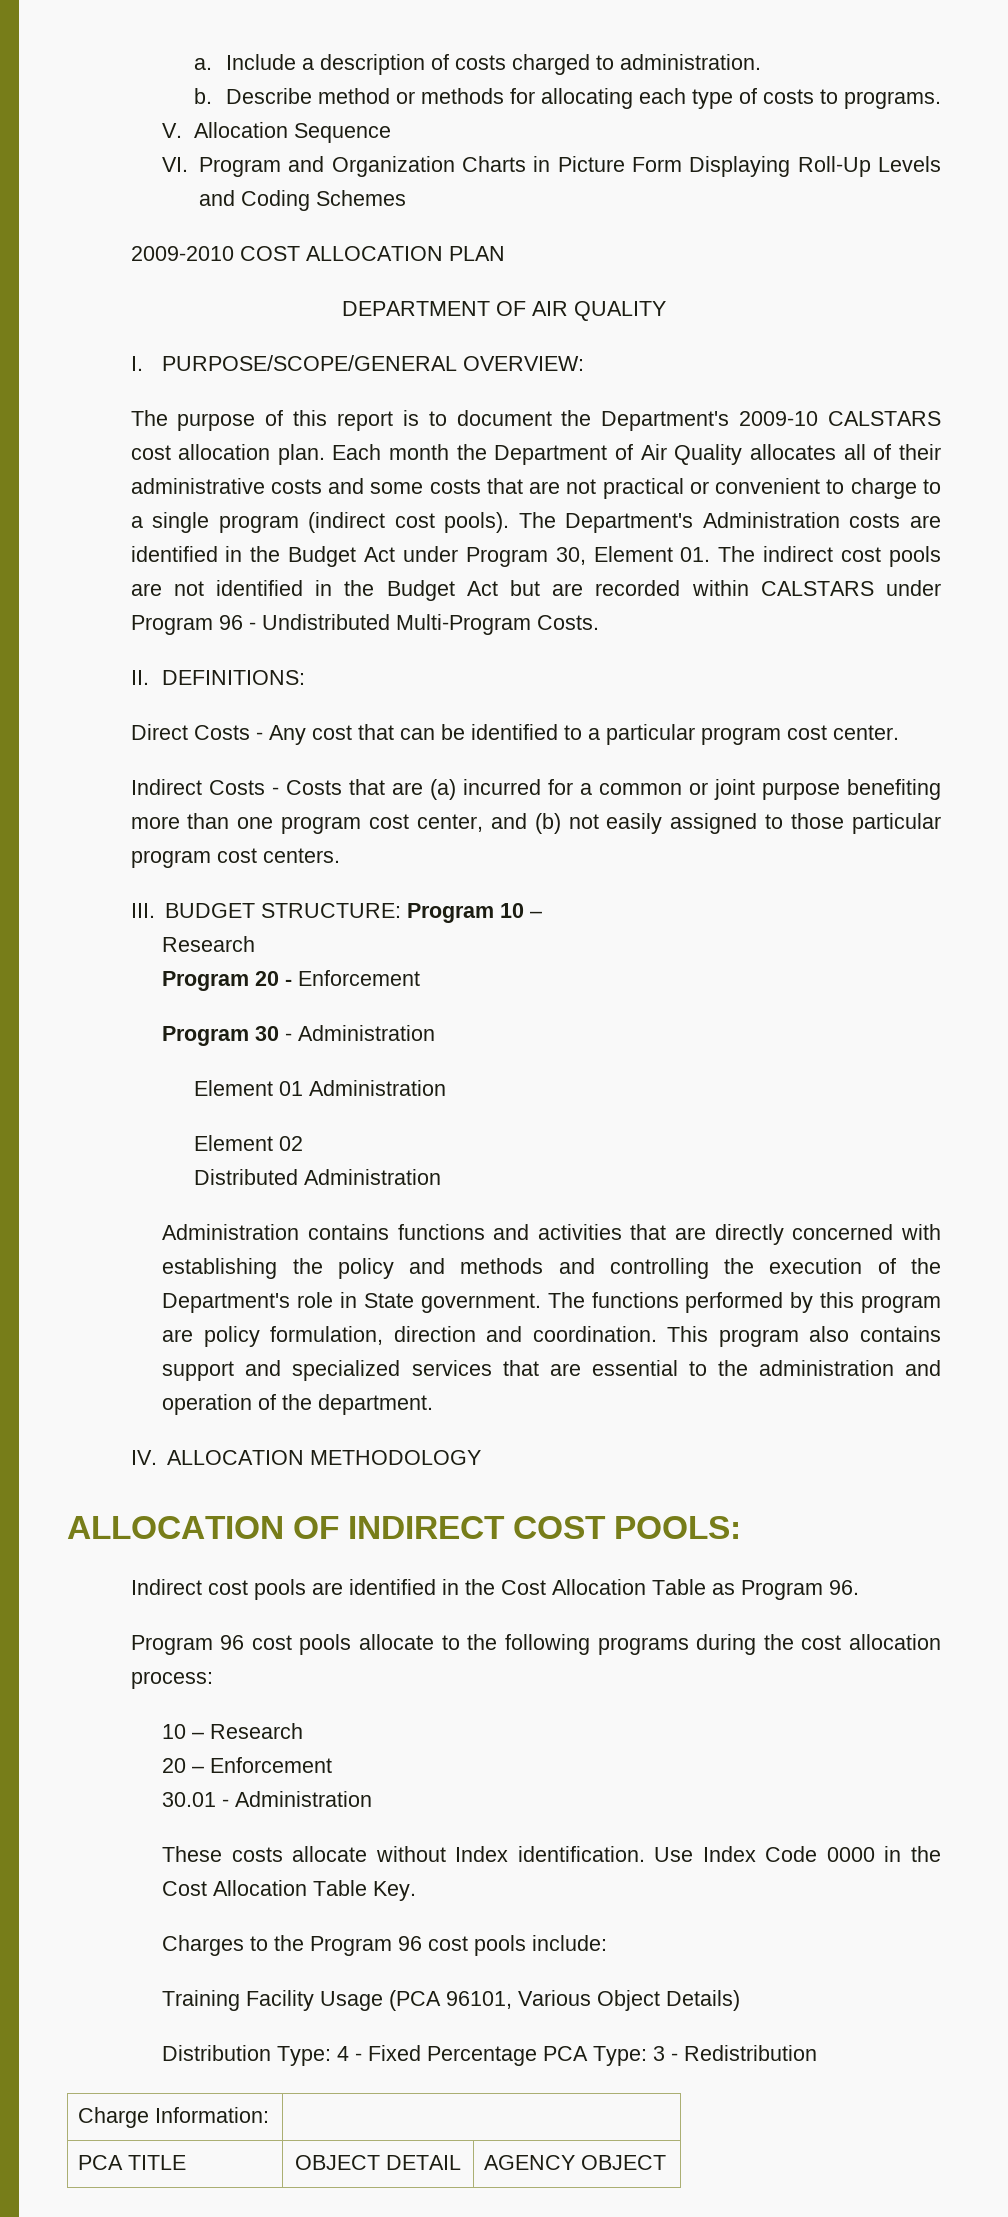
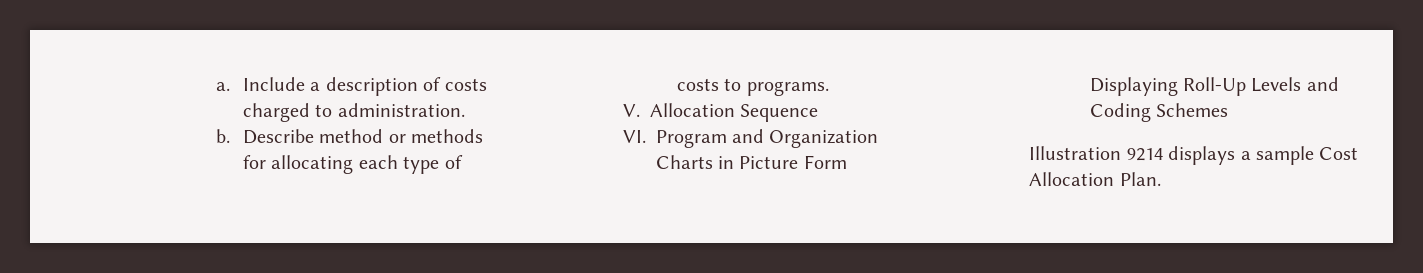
[130,246,505,261] [342,301,666,321] [130,355,585,371] [130,410,942,431] [130,444,942,465] [130,478,942,499] [130,512,941,533] [130,546,941,567] [130,580,942,601] [130,614,599,635] [130,670,306,685] [130,724,899,745] [130,779,942,800] [130,813,941,834] [130,848,340,868] [130,903,543,923] [162,936,256,952] [162,970,421,991] [162,1025,436,1046] [194,1080,447,1096] [194,1135,304,1151] [194,1169,442,1185] [162,1224,942,1245] [162,1258,941,1279] [162,1292,942,1313] [162,1326,941,1347] [162,1360,942,1381] [162,1394,434,1415] [130,1450,482,1465] [67,1516,742,1539] [130,1579,859,1600] [130,1634,941,1655] [130,1671,213,1689] [162,1723,304,1739] [162,1757,333,1773] [162,1791,373,1807] [162,1846,941,1862] [162,1880,417,1901] [162,1935,608,1956] [162,1990,741,2011] [162,2045,818,2066] [78,2107,270,2128] [78,2155,187,2170] [295,2155,461,2170] [484,2155,667,2170] 2009-2010 COST ALLOCATION PLAN // DEPARTMENT OF AIR QUALITY // I. PURPOSE/SCOPE/GENERAL OVERVIEW: // The purpose of this report is to document the Department's 2009-10 CALSTARS cost allocation plan. Each month the Department of Air Quality allocates all of their administrative costs and some costs that are not practical or convenient to charge to a single program (indirect cost pools). The Department's Administration costs are identified in the Budget Act under Program 30, Element 01. The indirect cost pools are not identified in the Budget Act but are recorded within CALSTARS under Program 96 - Undistributed Multi-Program Costs. // II. DEFINITIONS: // Direct Costs - Any cost that can be identified to a particular program cost center. // Indirect Costs - Costs that are (a) incurred for a common or joint purpose benefiting more than one program cost center, and (b) not easily assigned to those particular program cost centers. // III. BUDGET STRUCTURE: Program 10 – // Research // Program 20 - Enforcement // Program 30 - Administration // Element 01 Administration // Element 02 // Distributed Administration // Administration contains functions and activities that are directly concerned with establishing the policy and methods and controlling the execution of the Department's role in State government. The functions performed by this program are policy formulation, direction and coordination. This program also contains support and specialized services that are essential to the administration and operation of the department. // IV. ALLOCATION METHODOLOGY // ALLOCATION OF INDIRECT COST POOLS: // Indirect cost pools are identified in the Cost Allocation Table as Program 96. // Program 96 cost pools allocate to the following programs during the cost allocation process: // 10 – Research // 20 – Enforcement // 30.01 - Administration // These costs allocate without Index identification. Use Index Code 0000 in the Cost Allocation Table Key. // Charges to the Program 96 cost pools include: // Training Facility Usage (PCA 96101, Various Object Details) // Distribution Type: 4 - Fixed Percentage PCA Type: 3 - Redistribution // Charge Information: | // PCA TITLE | OBJECT DETAIL | AGENCY OBJECT -> [1029,146,1359,165] [1029,172,1161,186] Illustration 9214 displays a sample Cost Allocation Plan.

